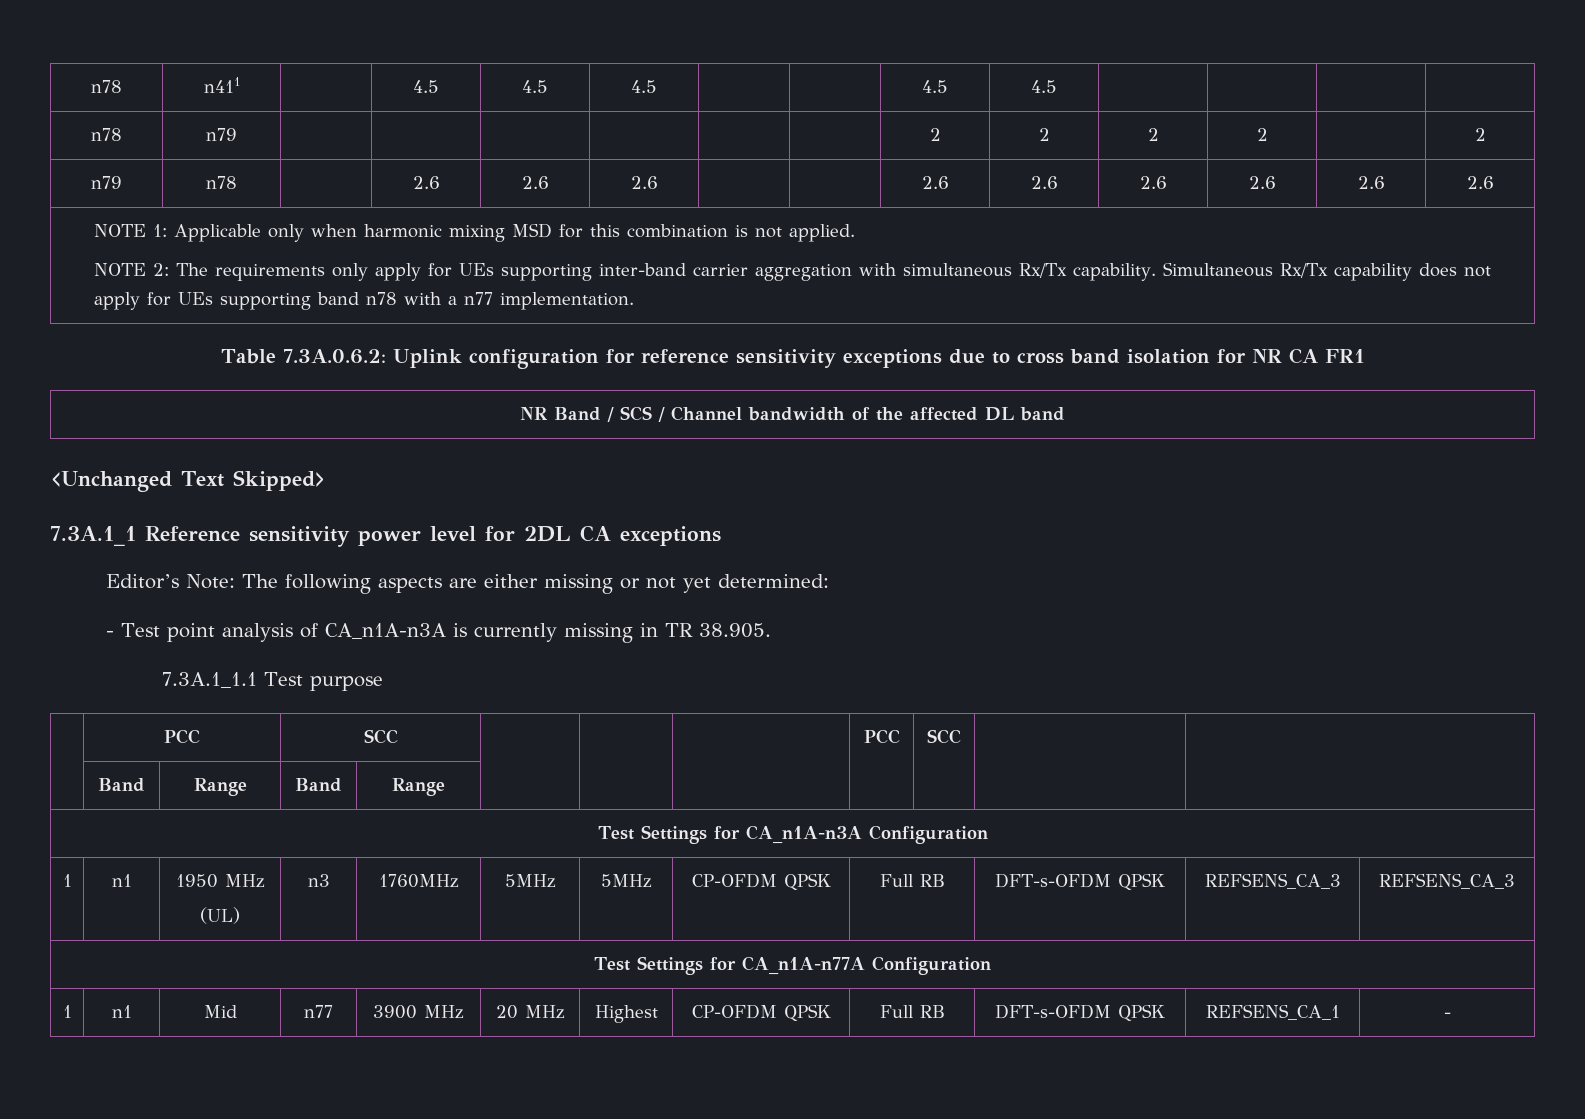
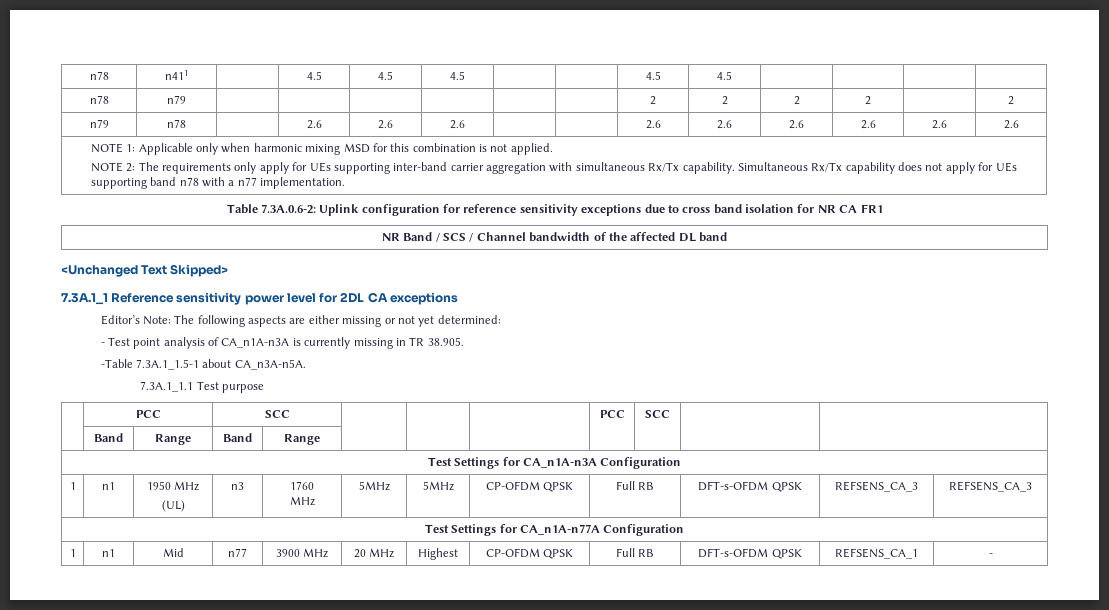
[282,349,386,364] 7.3A.0.6.2: -> [260,204,316,214] 7.3A.0.6-2:
(771, 630) none -> [100,359,306,370] // -Table 7.3A.1_1.5-1 about CA_n3A-n5A.
[378,874,459,888] 1760MHz -> [290,481,314,490] [289,496,315,506] 1760 // MHz

